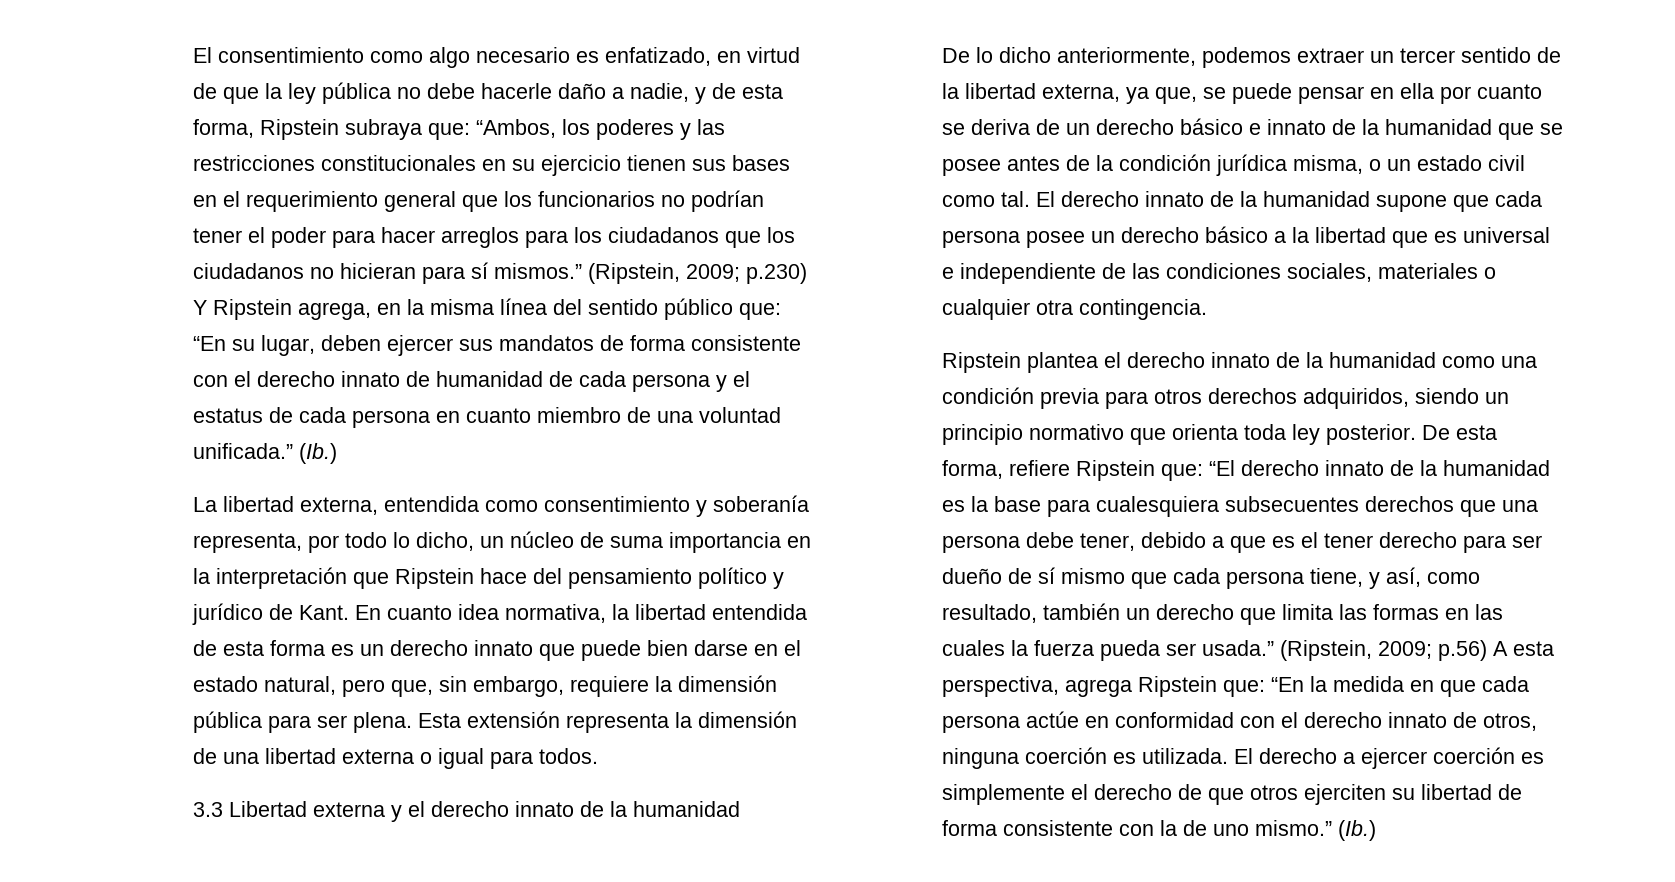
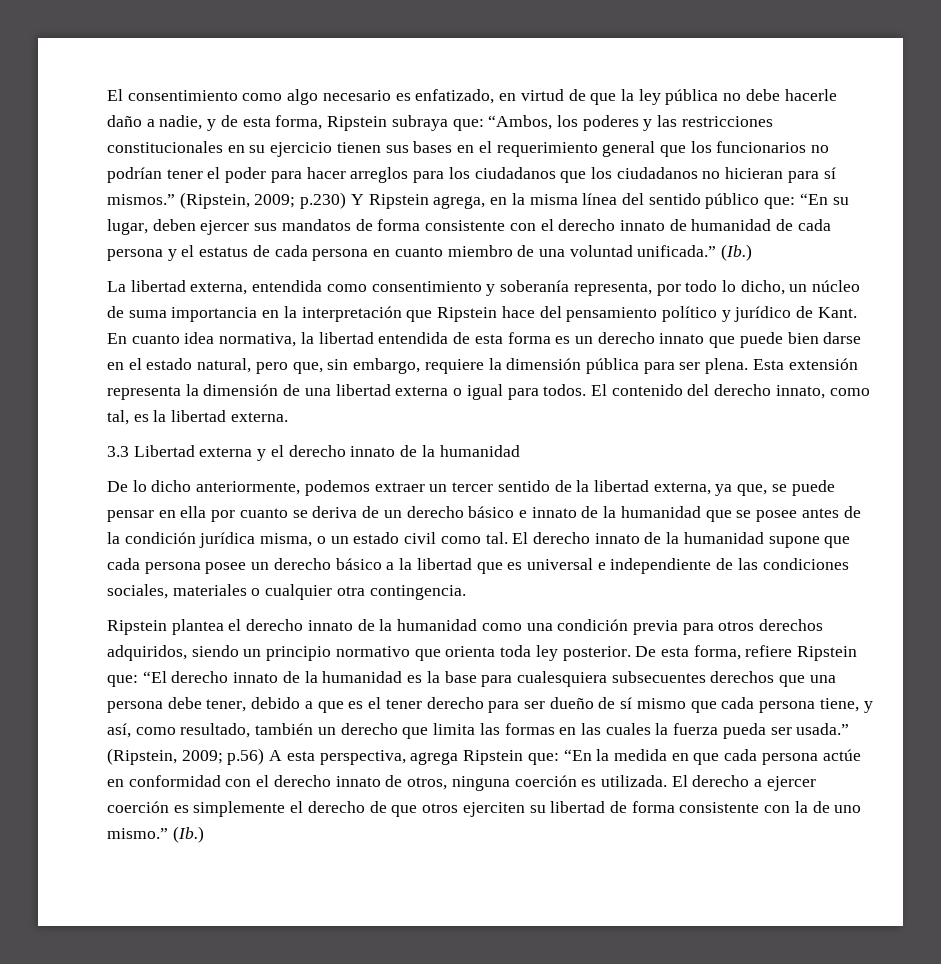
(598, 756) none -> [590,384,870,399] [107,410,288,425] El contenido del derecho innato, como tal, es la libertad externa.

